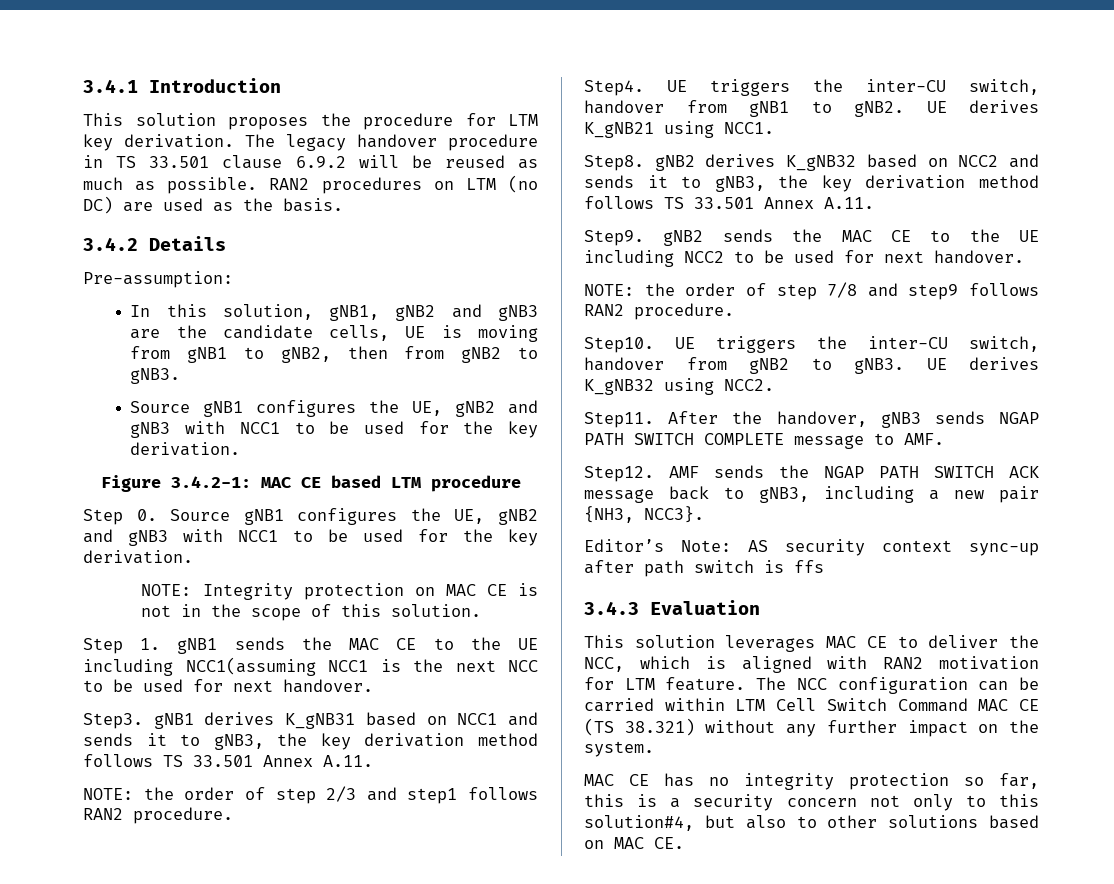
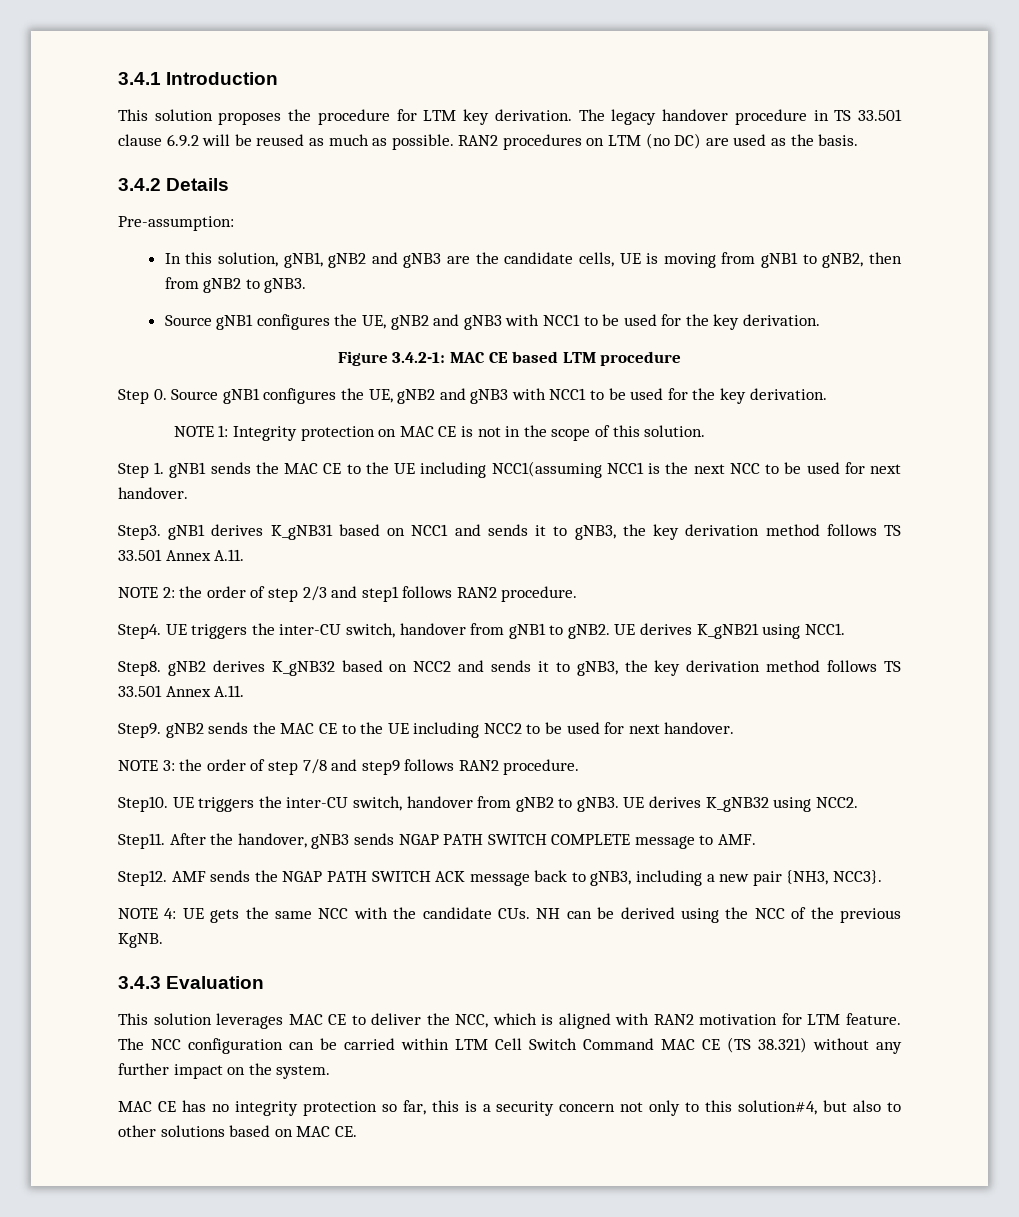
[141,584,192,596] NOTE: -> [173,425,229,437] NOTE 1:
[83,788,133,800] NOTE: -> [118,587,175,598] NOTE 2:
[584,284,634,296] NOTE: -> [118,760,175,771] NOTE 3:
[584,539,1039,556] [584,560,824,577] Editor’s Note: AS security context sync-up after path switch is ffs -> [118,907,901,923] [118,933,163,948] NOTE 4: UE gets the same NCC with the candidate CUs. NH can be derived using the NCC of the previous KgNB.

